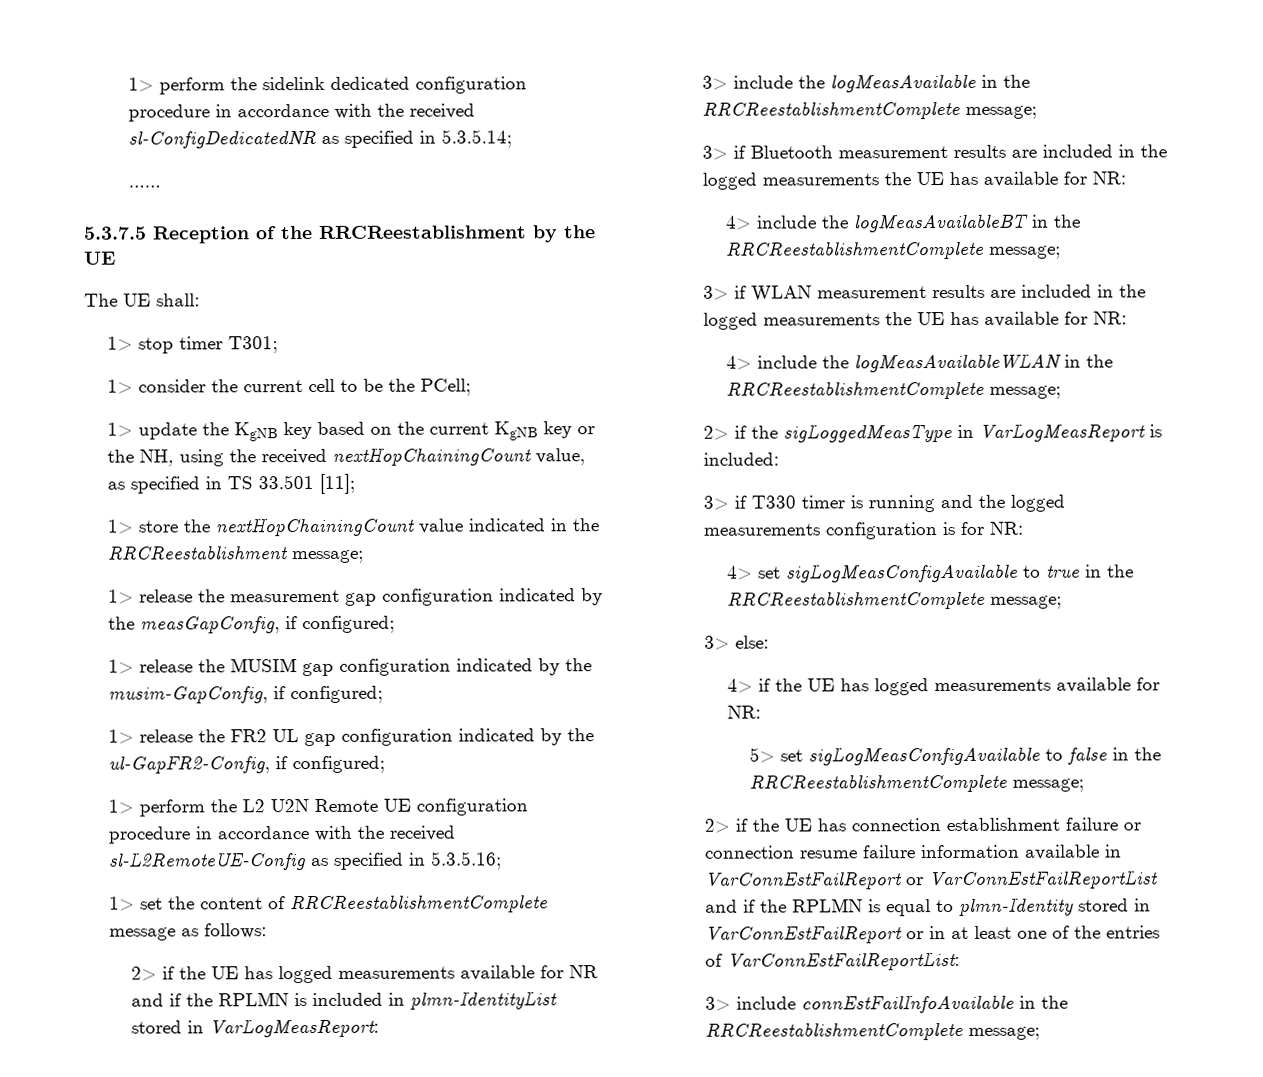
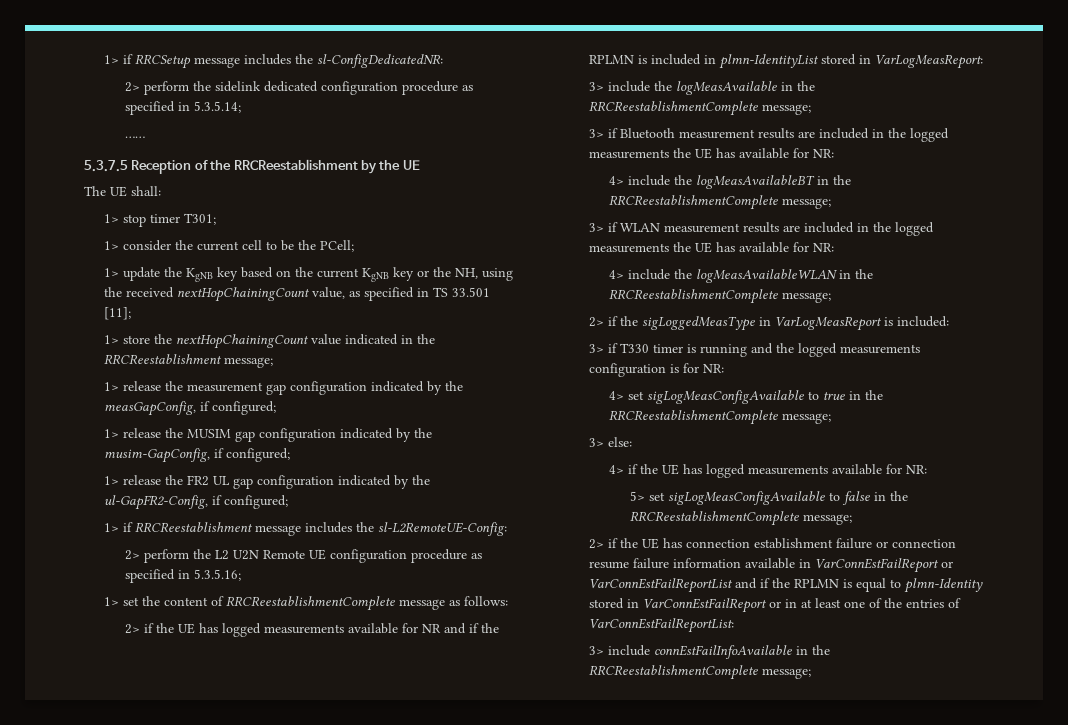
[128,77,155,92] 1> -> [104,54,444,69] [124,82,140,92] 1> if RRCSetup message includes the sl-ConfigDedicatedNR: // 2>
[215,103,476,119] [128,130,317,149] in accordance with the received sl-ConfigDedicatedNR -> (458, 88) none
(134, 806) none -> [123,522,508,536] [124,550,140,560] if RRCReestablishment message includes the sl-L2RemoteUE-Config: // 2>
[194,825,455,841] [107,852,307,871] in accordance with the received sl-L2RemoteUE-Config -> (467, 556) none

